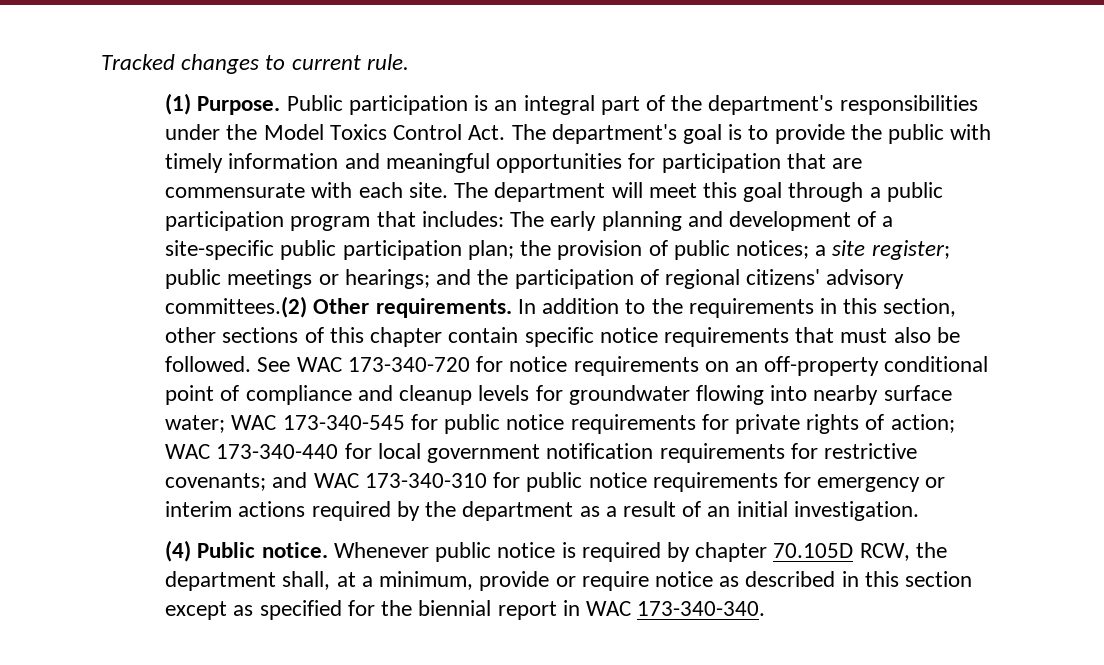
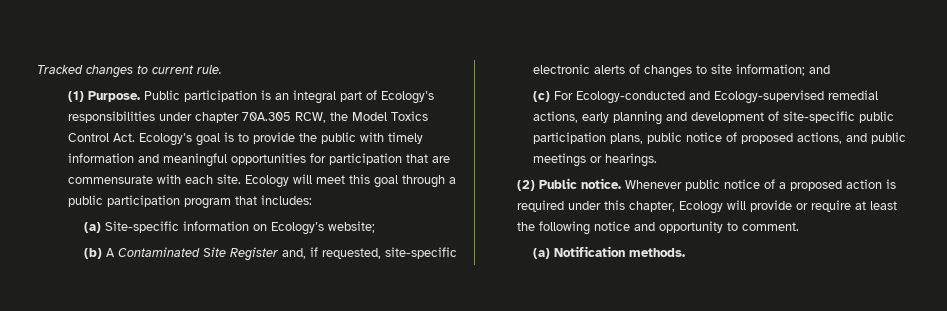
[671,95,978,115] [165,124,221,140] the department's responsibilities under -> [381,91,435,104] [68,111,327,123] Ecology’s responsibilities under chapter 70A.305 RCW,
[511,124,677,144] The department's -> [139,133,193,146] Ecology’s
[454,182,606,202] The department -> [245,175,290,188] Ecology
[510,211,545,227] The -> [84,221,376,235] [84,247,458,261] [533,64,831,78] [533,90,879,104] [533,111,579,123] // (a) Site-specific information on Ecology’s website; // (b) A Contaminated Site Register and, if requested, site-specific electronic alerts of changes to site information; and // (c) For Ecology-conducted and Ecology-supervised remedial actions,
[882,216,894,227] a -> (780, 116) none
[467,240,950,260] [165,269,905,289] [165,296,957,318] [165,327,960,347] [165,356,989,376] [165,385,952,405] [165,414,955,434] [165,443,917,463] [165,472,946,492] [165,501,919,521] [165,540,192,562] plan; the provision of public notices; a site register; public meetings or hearings; and the participation of regional citizens' advisory committees.(2) Other requirements. In addition to the requirements in this section, other sections of this chapter contain specific notice requirements that must also be followed. See WAC 173-340-720 for notice requirements on an off-property conditional point of compliance and cleanup levels for groundwater flowing into nearby surface water; WAC 173-340-545 for public notice requirements for private rights of action; WAC 173-340-440 for local government notification requirements for restrictive covenants; and WAC 173-340-310 for public notice requirements for emergency or interim actions required by the department as a result of an initial investigation. // (4) -> [610,132,907,144] [533,153,658,167] [517,180,536,191] plans, public notice of proposed actions, and public meetings or hearings. // (2)
[561,542,947,562] [165,571,972,591] [165,600,766,620] is required by chapter 70.105D RCW, the department shall, at a minimum, provide or require notice as described in this section except as specified for the biennial report in WAC 173-340-340. -> [764,179,897,191] [517,200,898,214] [517,221,800,235] [533,246,686,259] of a proposed action is required under this chapter, Ecology will provide or require at least the following notice and opportunity to comment. // (a) Notification methods.

